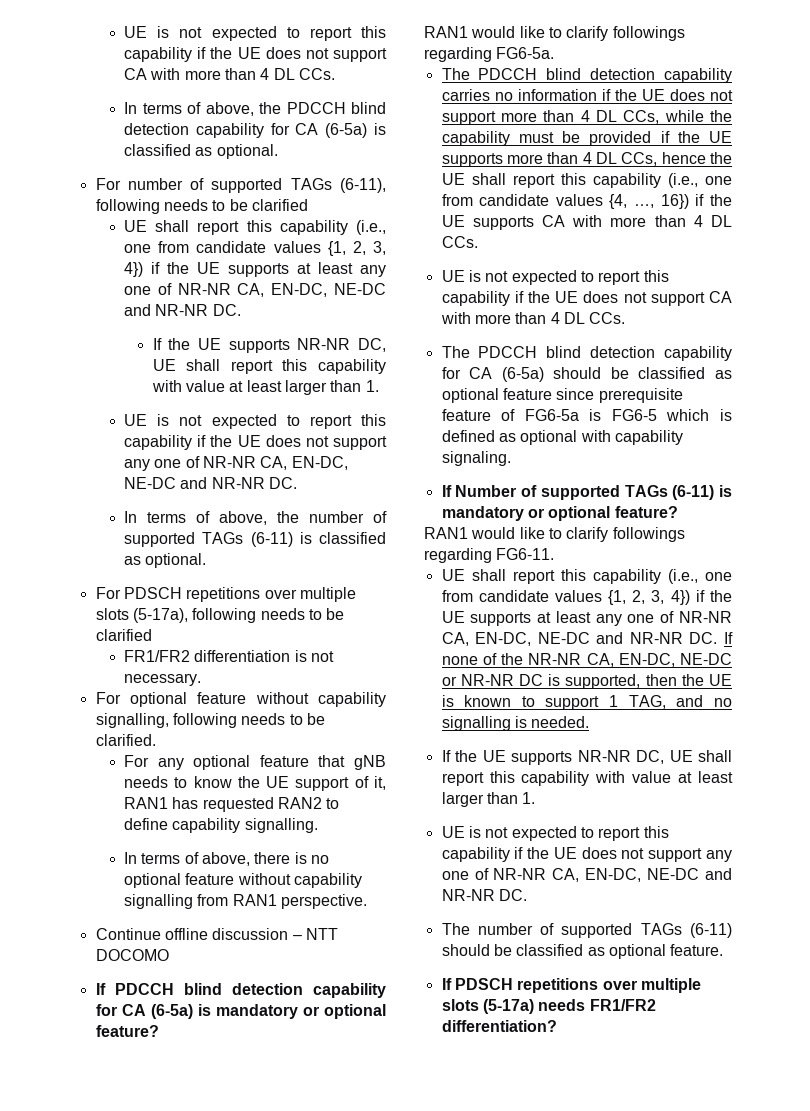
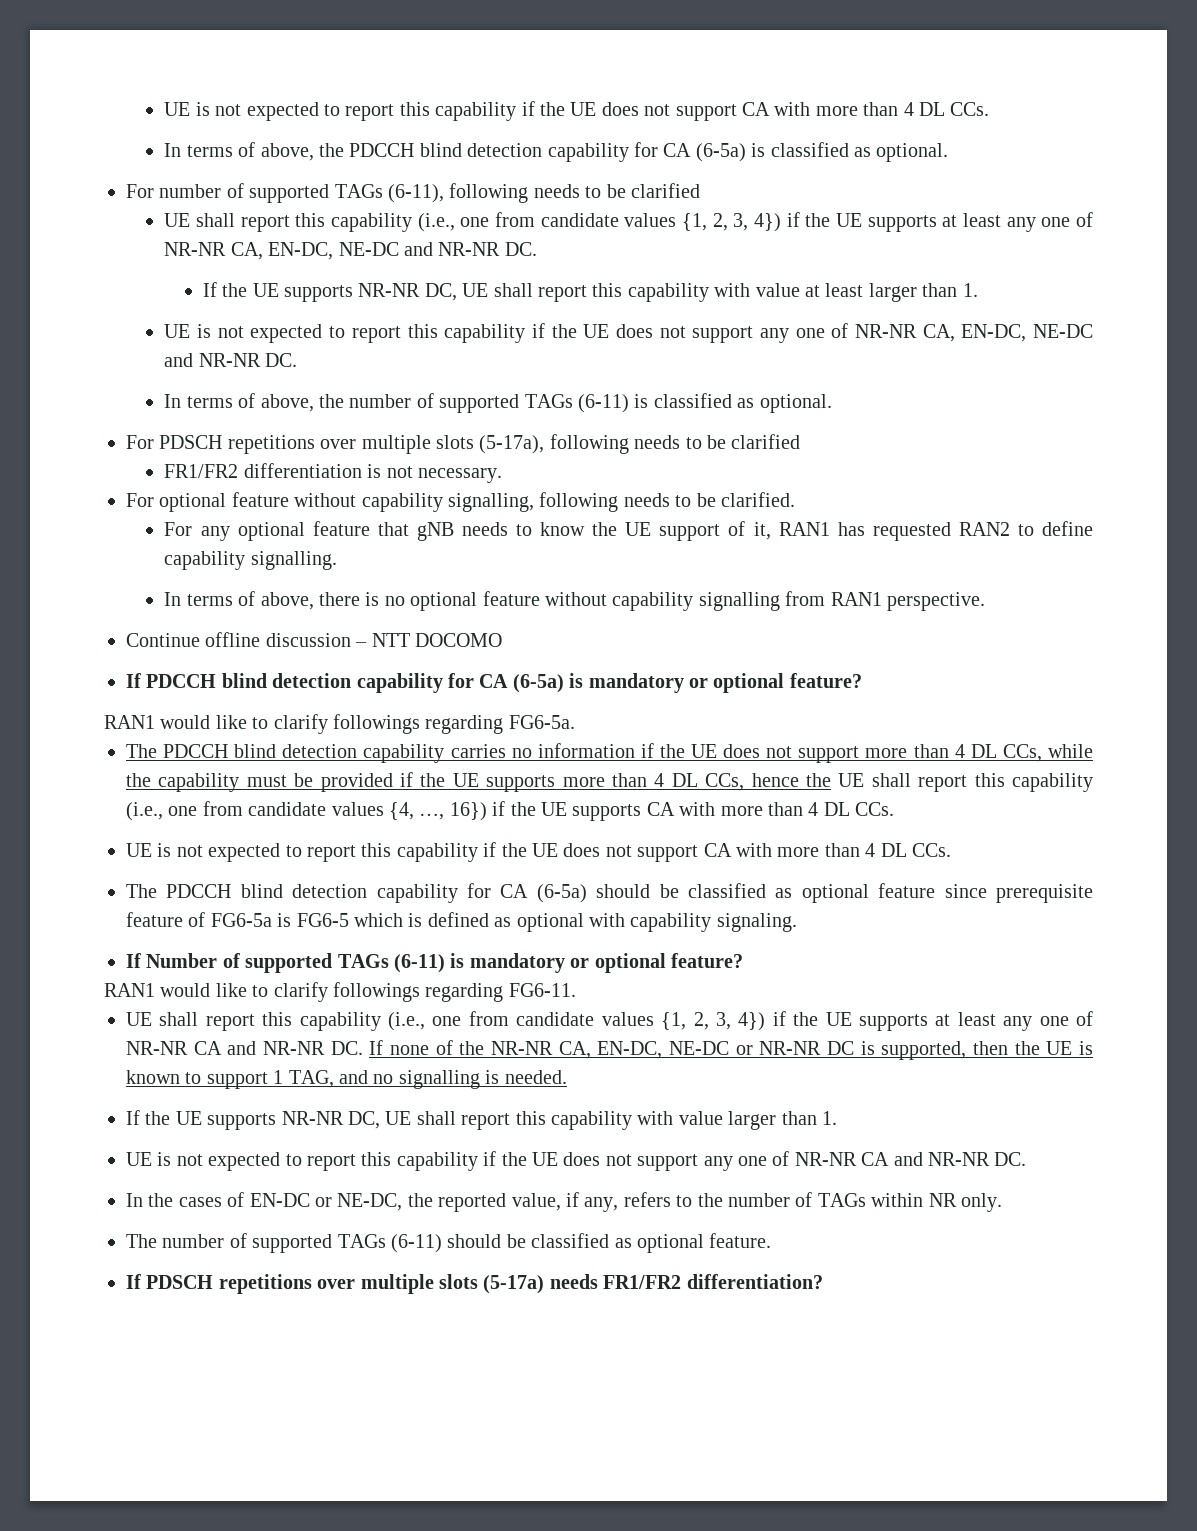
[441,632,590,646] CA, EN-DC, NE-DC -> [193,1041,222,1055] CA
[678,771,733,783] at least -> (723, 1118) none
[552,868,732,882] [441,889,527,901] CA, EN-DC, NE-DC and NR-NR DC. -> [861,1152,1027,1166] [126,1192,1002,1212] CA and NR-NR DC. // In the cases of EN-DC or NE-DC, the reported value, if any, refers to the number of TAGs within NR only.

